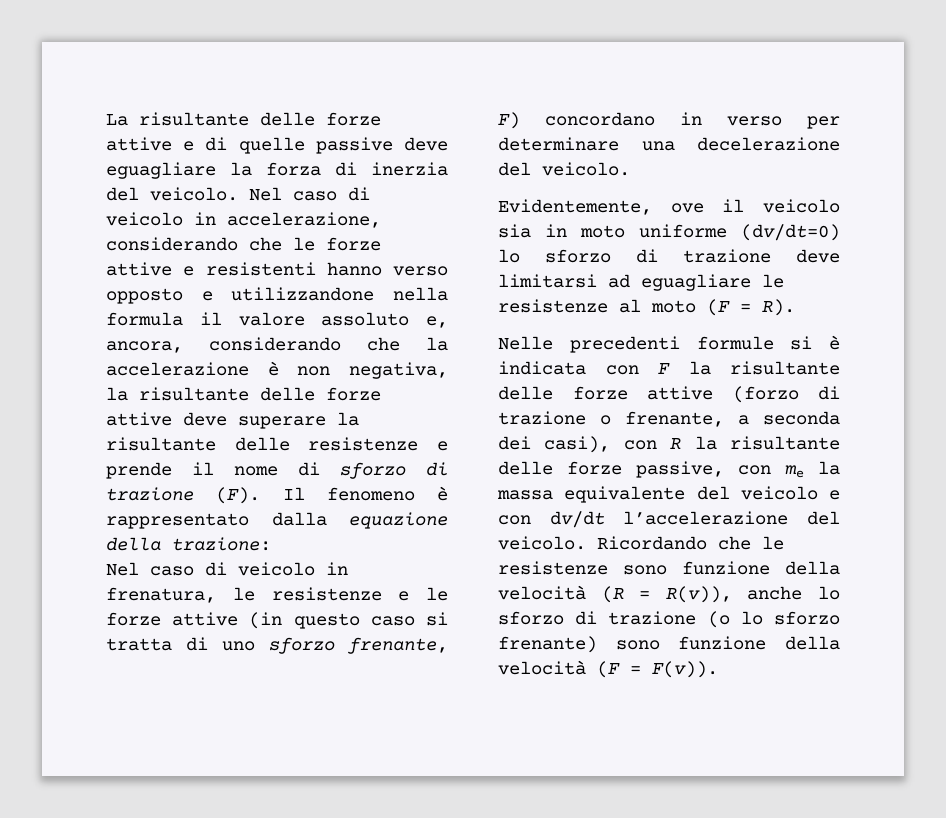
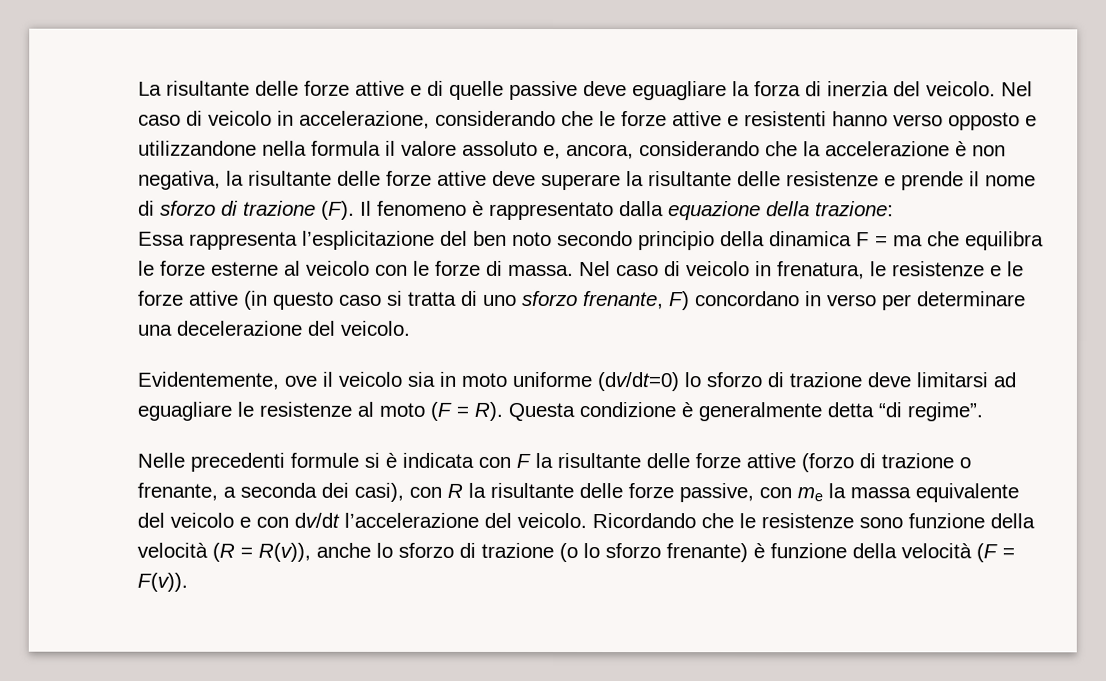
(271, 544) none -> [138,230,1044,251] [138,260,574,277] Essa rappresenta l’esplicitazione del ben noto secondo principio della dinamica F = ma che equilibra le forze esterne al veicolo con le forze di massa.
(795, 307) none -> [508,402,983,422] Questa condizione è generalmente detta “di regime”.
[615,640,660,650] sono -> [753,543,765,559] è

